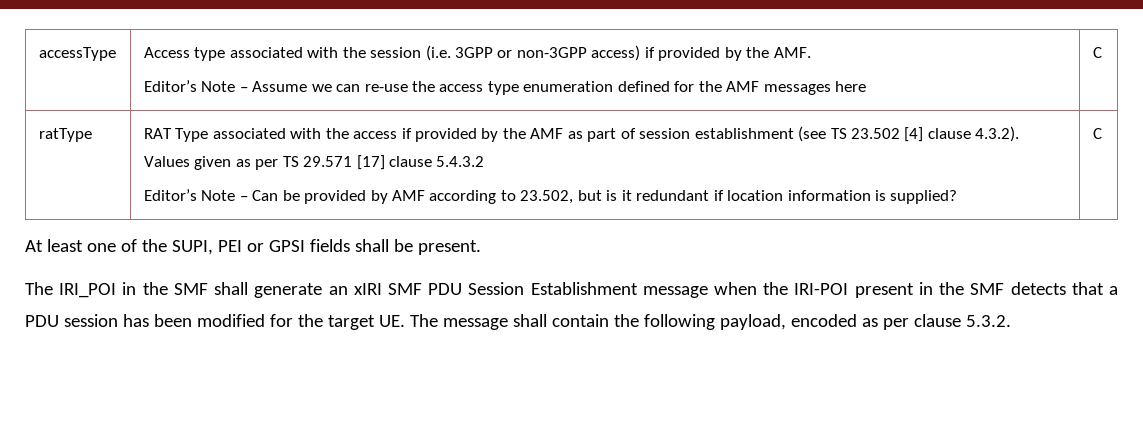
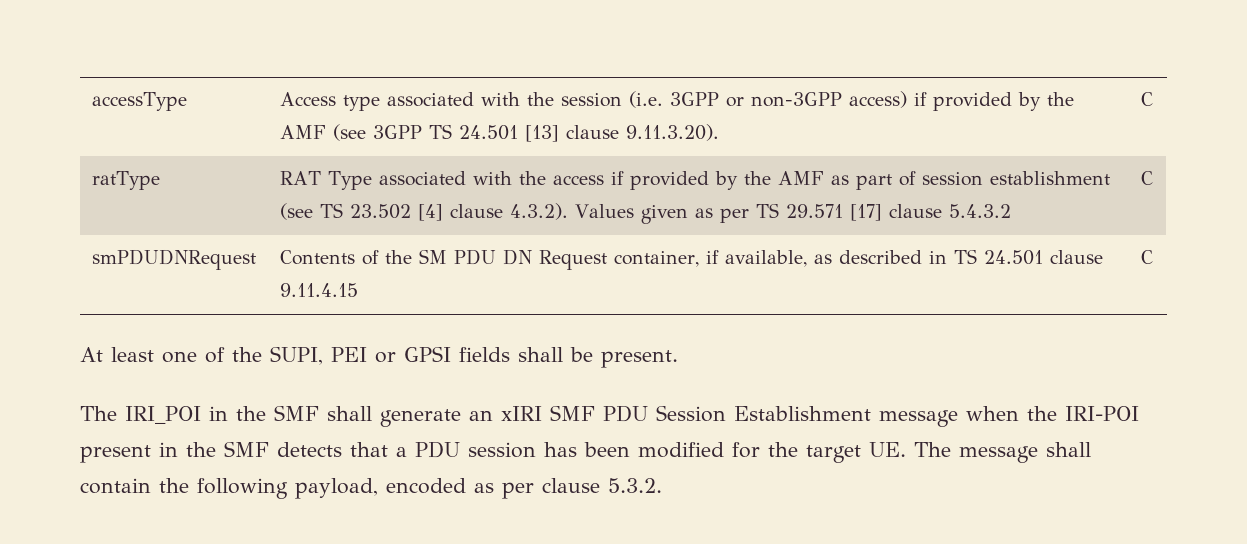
[773,47,811,58] [143,80,867,95] AMF. // Editor’s Note – Assume we can re-use the access type enumeration defined for the AMF messages here -> [279,124,719,142] AMF (see 3GPP TS 24.501 [13] clause 9.11.3.20).
[143,189,958,204] // Editor’s Note – Can be provided by AMF according to 23.502, but is it redundant if location information is supplied? -> [1140,171,1153,185] [91,249,256,270] [279,249,1103,270] [279,283,358,297] | C // smPDUDNRequest | Contents of the SM PDU DN Request container, if available, as described in TS 24.501 clause 9.11.4.15

